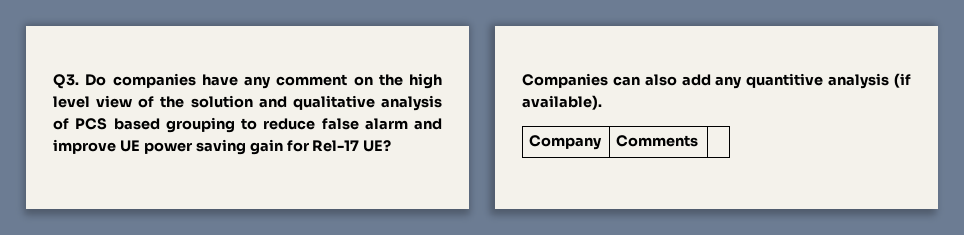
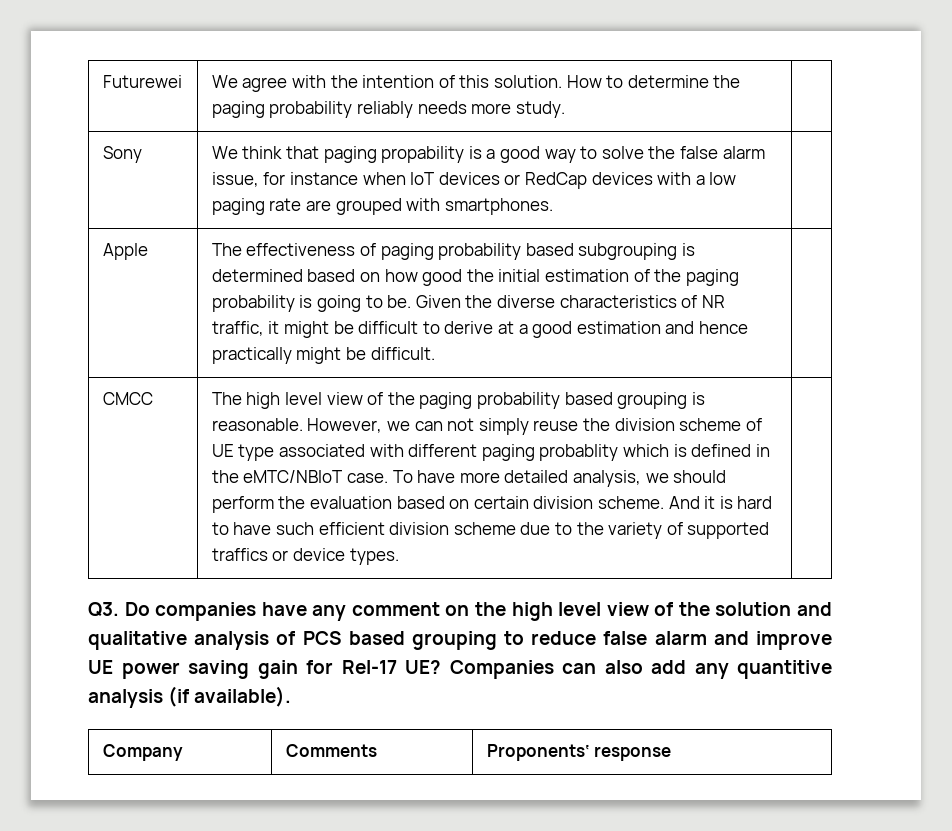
(53, 81) none -> [102,75,182,88] [211,75,741,92] [211,101,565,118] [102,146,142,163] [211,146,765,163] [211,172,737,189] [211,198,553,215] [102,243,148,260] [211,243,696,260] [211,269,739,286] [211,295,725,312] [211,321,748,338] [211,347,435,364] [102,392,153,405] [211,392,705,409] [211,418,762,435] [211,444,770,461] [211,470,727,487] [211,496,773,513] [211,522,770,539] [211,548,399,565] Futurewei | We agree with the intention of this solution. How to determine the paging probability reliably needs more study. | // Sony | We think that paging propability is a good way to solve the false alarm issue, for instance when IoT devices or RedCap devices with a low paging rate are grouped with smartphones. | // Apple | The effectiveness of paging probability based subgrouping is determined based on how good the initial estimation of the paging probability is going to be. Given the diverse characteristics of NR traffic, it might be difficult to derive at a good estimation and hence practically might be difficult. | // CMCC | The high level view of the paging probability based grouping is reasonable. However, we can not simply reuse the division scheme of UE type associated with different paging probablity which is defined in the eMTC/NBIoT case. To have more detailed analysis, we should perform the evaluation based on certain division scheme. And it is hard to have such efficient division scheme due to the variety of supported traffics or device types. | //
(699, 141) none -> [486,744,672,761] Proponents‘ response

